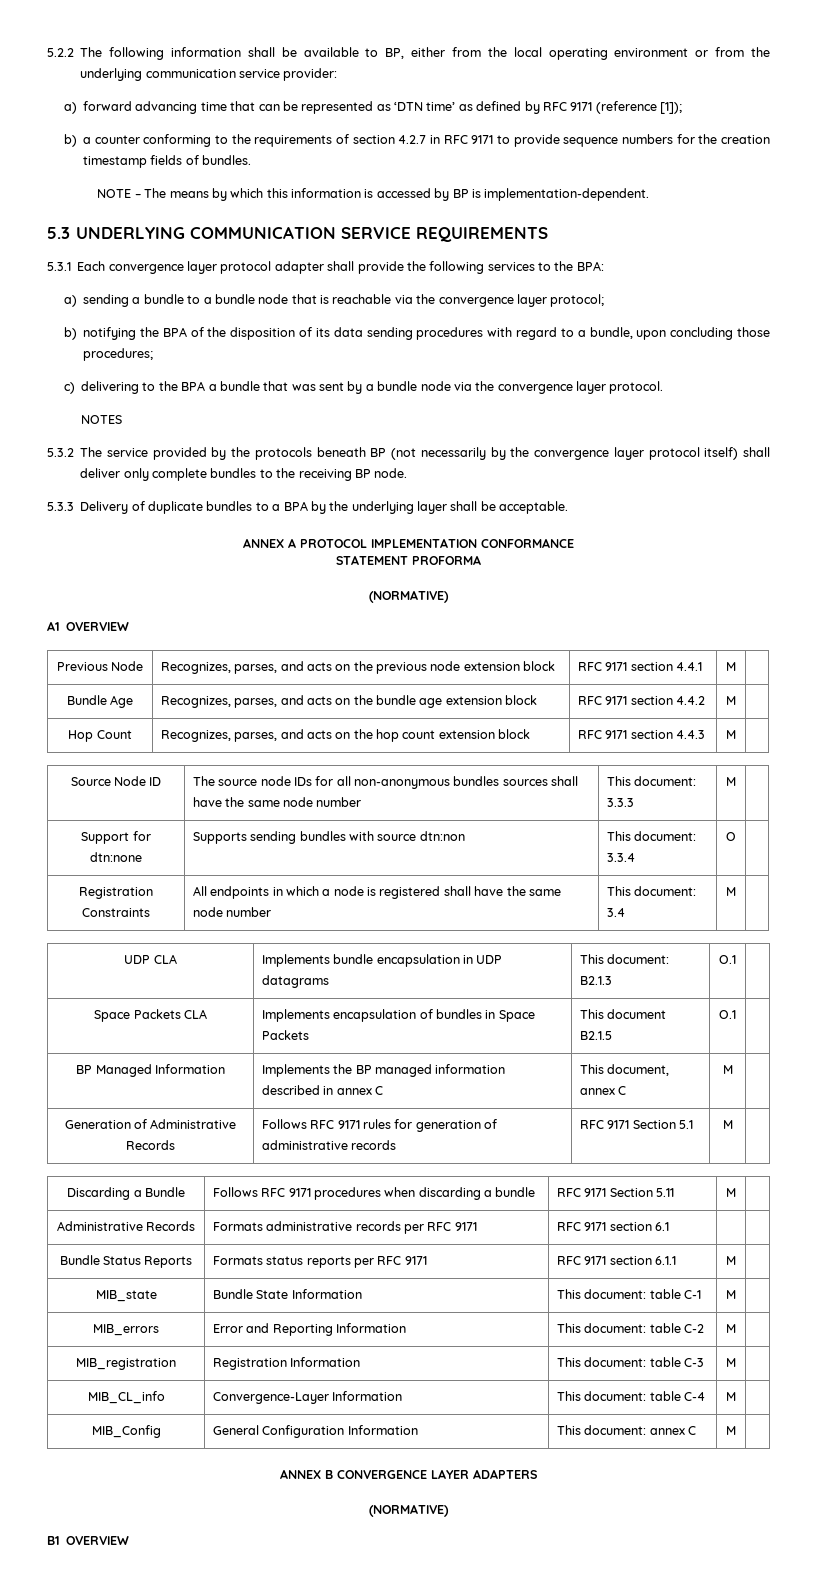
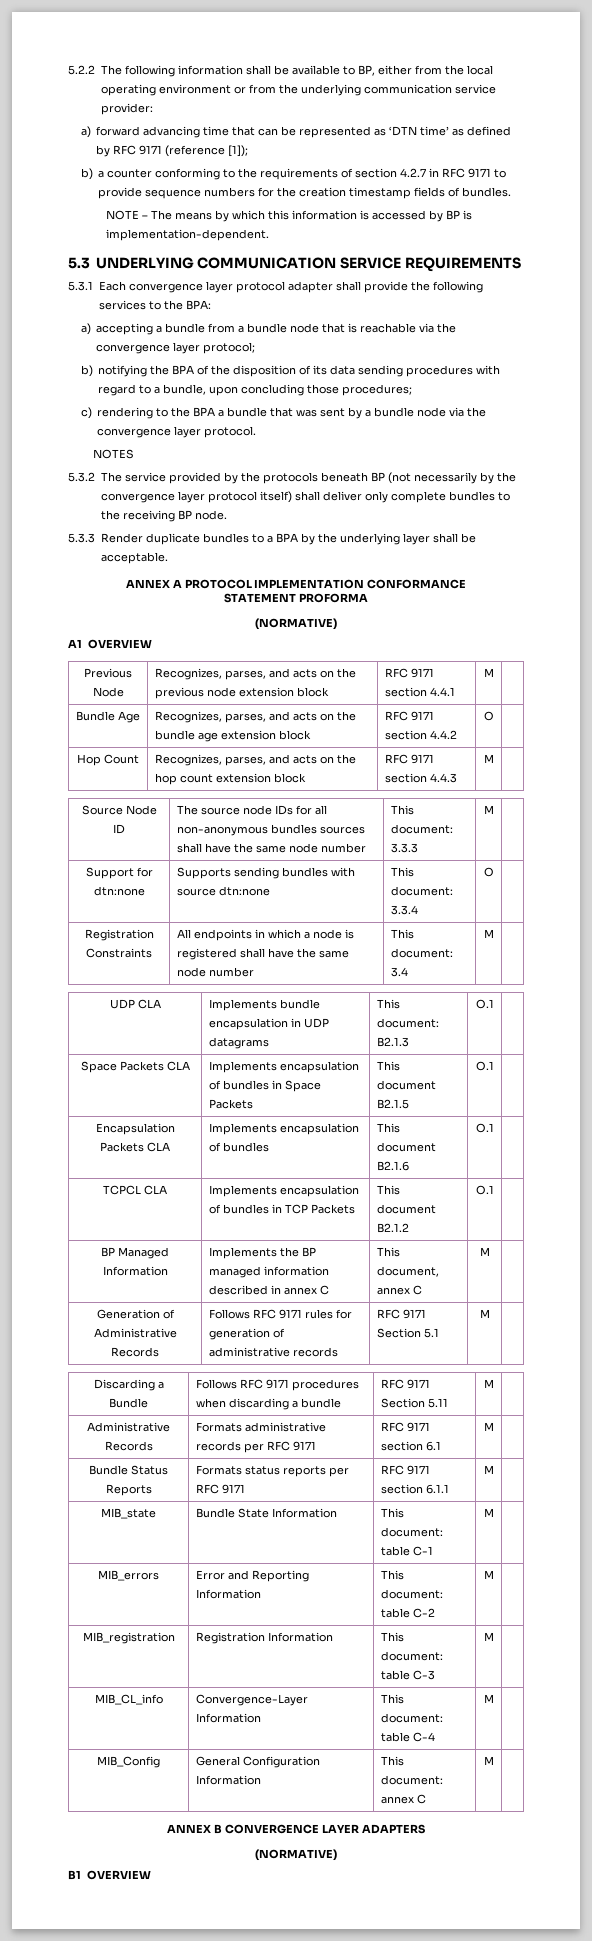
[83,294,201,307] sending a bundle to -> [96,323,236,335] accepting a bundle from
[81,381,140,394] delivering -> [97,407,154,419] rendering
[80,501,145,514] Delivery of -> [100,533,143,543] Render
[726,696,736,705] M -> [483,711,494,721] O
[419,831,465,841] dtn:non -> [218,886,270,896] dtn:none
(736, 1014) none -> [95,1123,175,1135] [100,1142,170,1152] [208,1123,359,1135] [208,1142,269,1152] [376,1123,400,1133] [376,1142,436,1152] [376,1161,409,1171] [475,1123,494,1133] [103,1185,167,1195] [208,1185,359,1197] [208,1204,355,1214] [376,1185,400,1195] [376,1204,436,1214] [376,1223,409,1233] [475,1185,494,1195] // Encapsulation Packets CLA | Implements encapsulation of bundles | This document B2.1.6 | O.1 | // TCPCL CLA | Implements encapsulation of bundles in TCP Packets | This document B2.1.2 | O.1 |
(669, 1226) none -> [483,1422,494,1431] M

